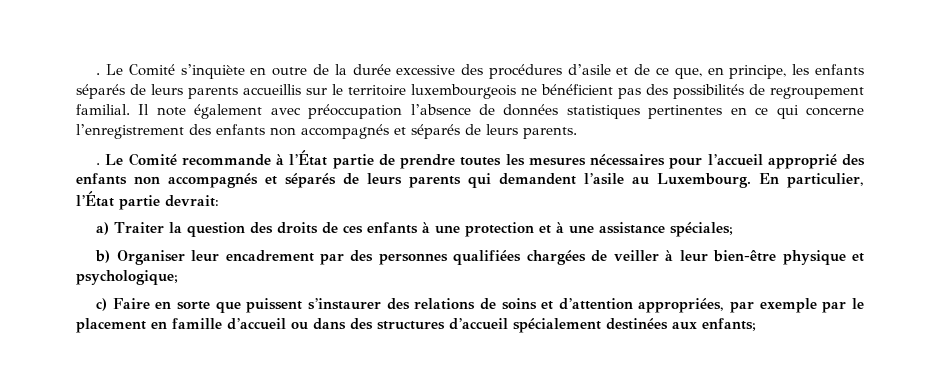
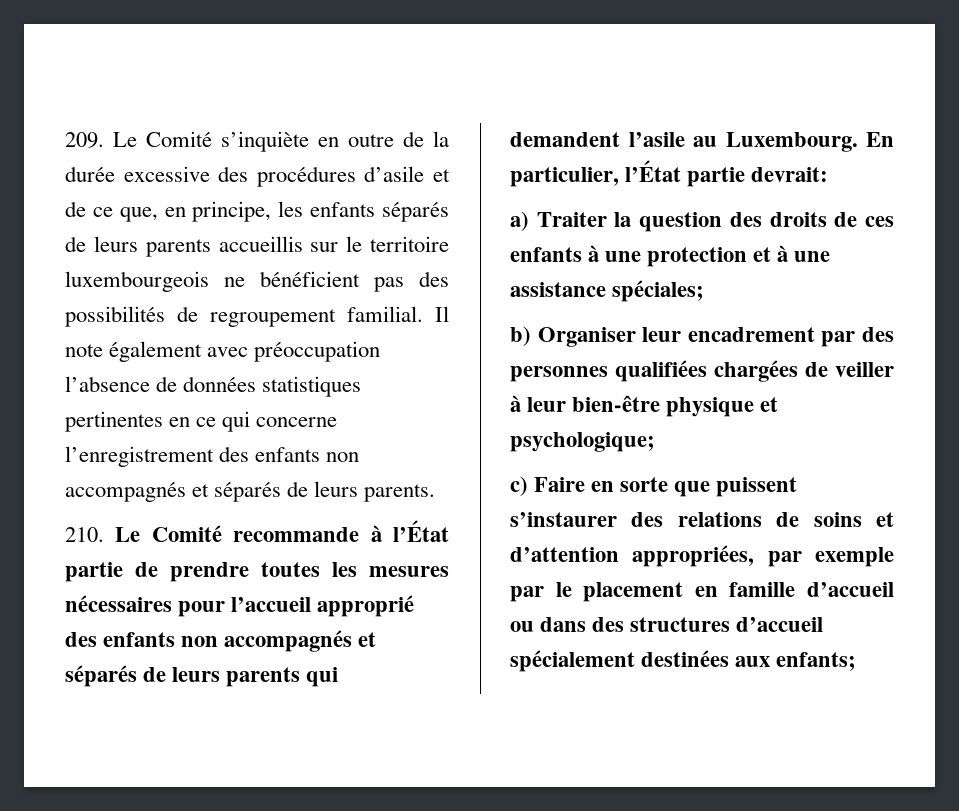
[96,73,101,75] . -> [65,132,104,148] 209.
[96,163,101,165] . -> [65,527,104,542] 210.

